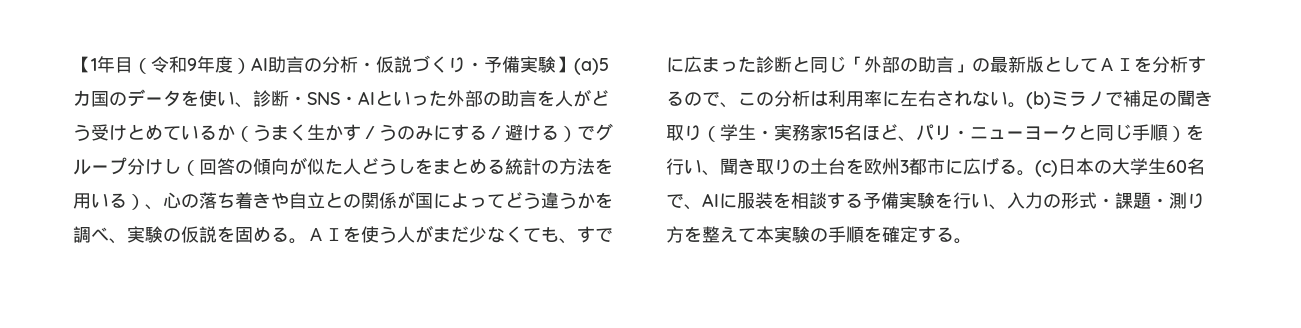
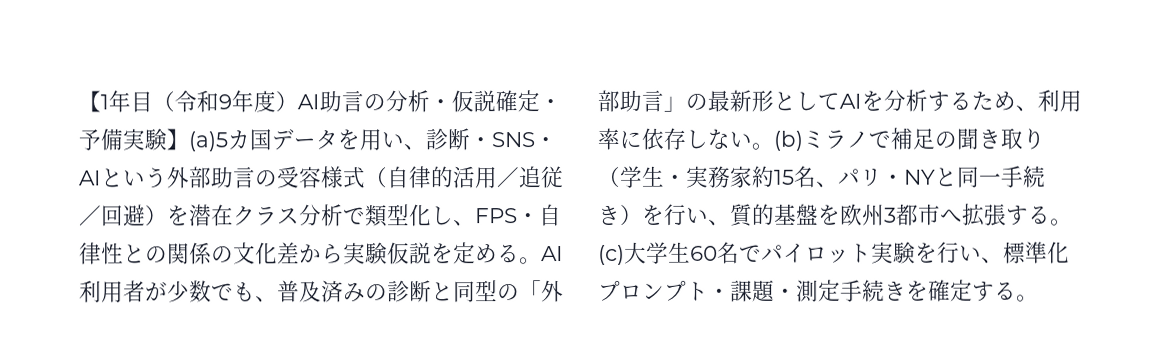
[412,55,466,73] づくり -> [495,90,540,113] 確定
[109,92,127,106] の -> (272, 139) none
[199,90,217,107] 使 -> [359,129,382,151] 用
[411,89,609,107] [73,123,613,142] [73,157,613,176] [73,191,613,210] [73,225,613,244] [666,56,1206,73] [666,90,972,108] った外部の助言を人がどう受けとめているか（うまく生かす／うのみにする／避ける）でグループ分けし（回答の傾向が似た人どうしをまとめる統計の方法を用いる）、心の落ち着きや自立との関係が国によってどう違うかを調べ、実験の仮説を固める。ＡＩを使う人がまだ少なくても、すでに広まった診断と同じ「外部の助言」の最新版としてＡＩを分析するので、この分析は利用率に左右され -> [144,166,564,189] [79,204,562,228] [79,242,564,265] [79,280,564,303] [597,89,1082,112] [597,127,708,150] う外部助言の受容様式（自律的活用／追従／回避）を潜在クラス分析で類型化し、FPS・自律性との関係の文化差から実験仮説を定める。AI利用者が少数でも、普及済みの診断と同型の「外部助言」の最新形としてAIを分析するため、利用率に依存し
[828,124,1204,142] [666,158,846,176] 15名ほど、パリ・ニューヨークと同じ手順）を行い、聞き取りの土台 -> [751,165,1046,188] [598,203,819,227] 約15名、パリ・NYと同一手続き）を行い、質的基盤
[945,157,999,175] に広げ -> [940,203,1029,227] へ拡張す
[1058,158,1112,175] 日本の -> (625, 254) none
[684,192,1205,210] [666,226,864,243] 、AIに服装を相談する予備実験を行い、入力の形式・課題・測り方を整えて本実験の手順 -> [761,241,1070,264] [598,279,907,302] パイロット実験を行い、標準化プロンプト・課題・測定手続き

